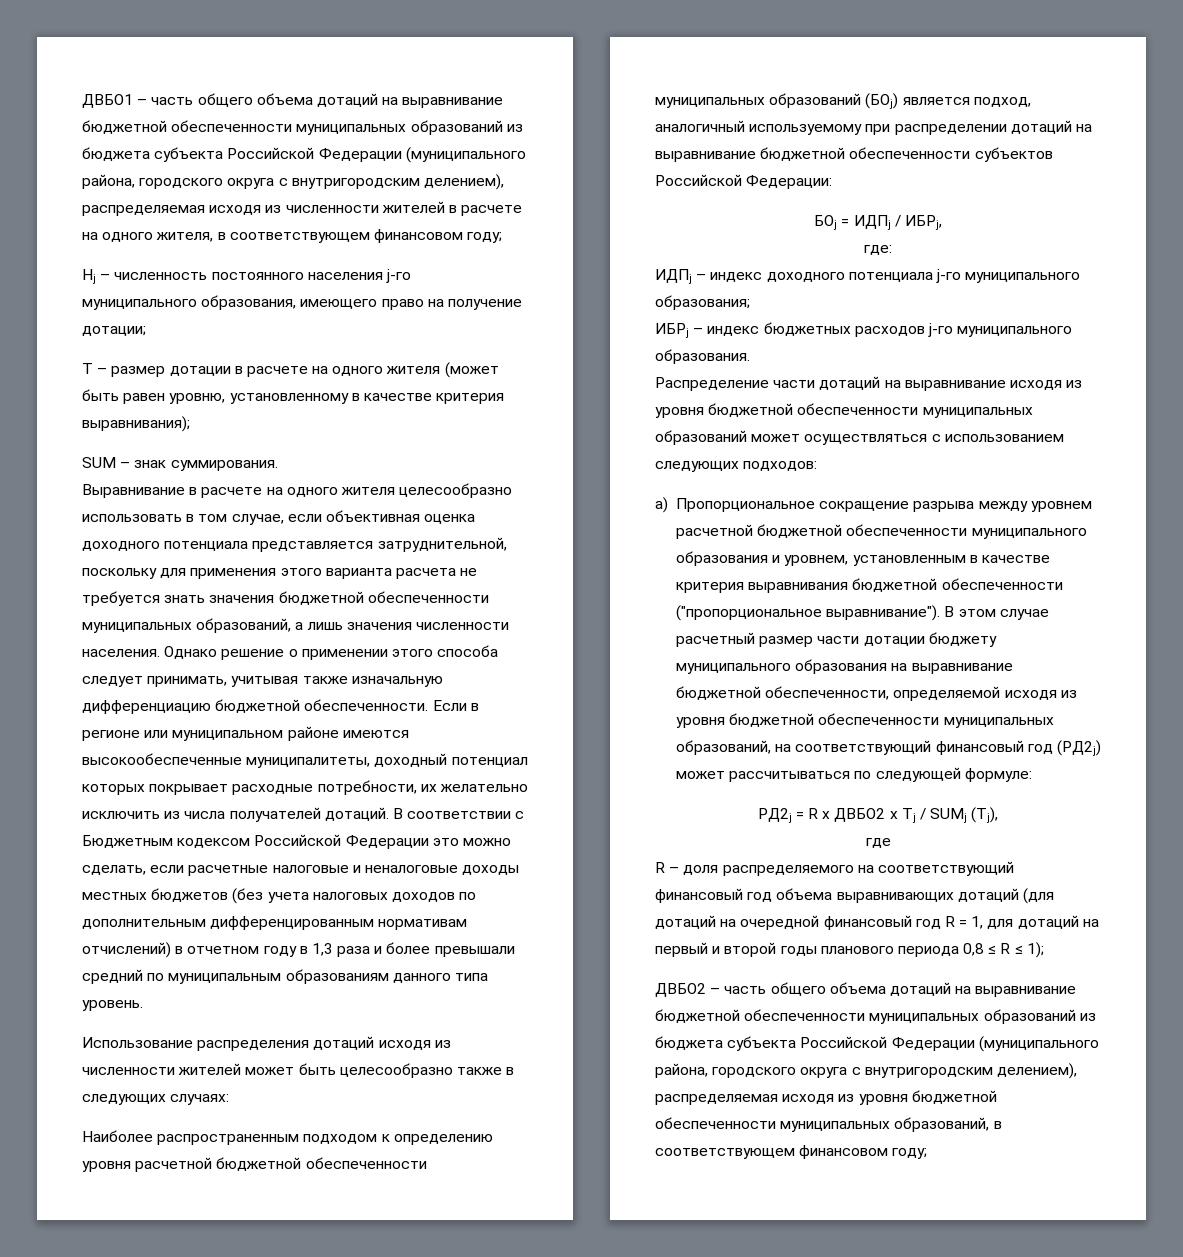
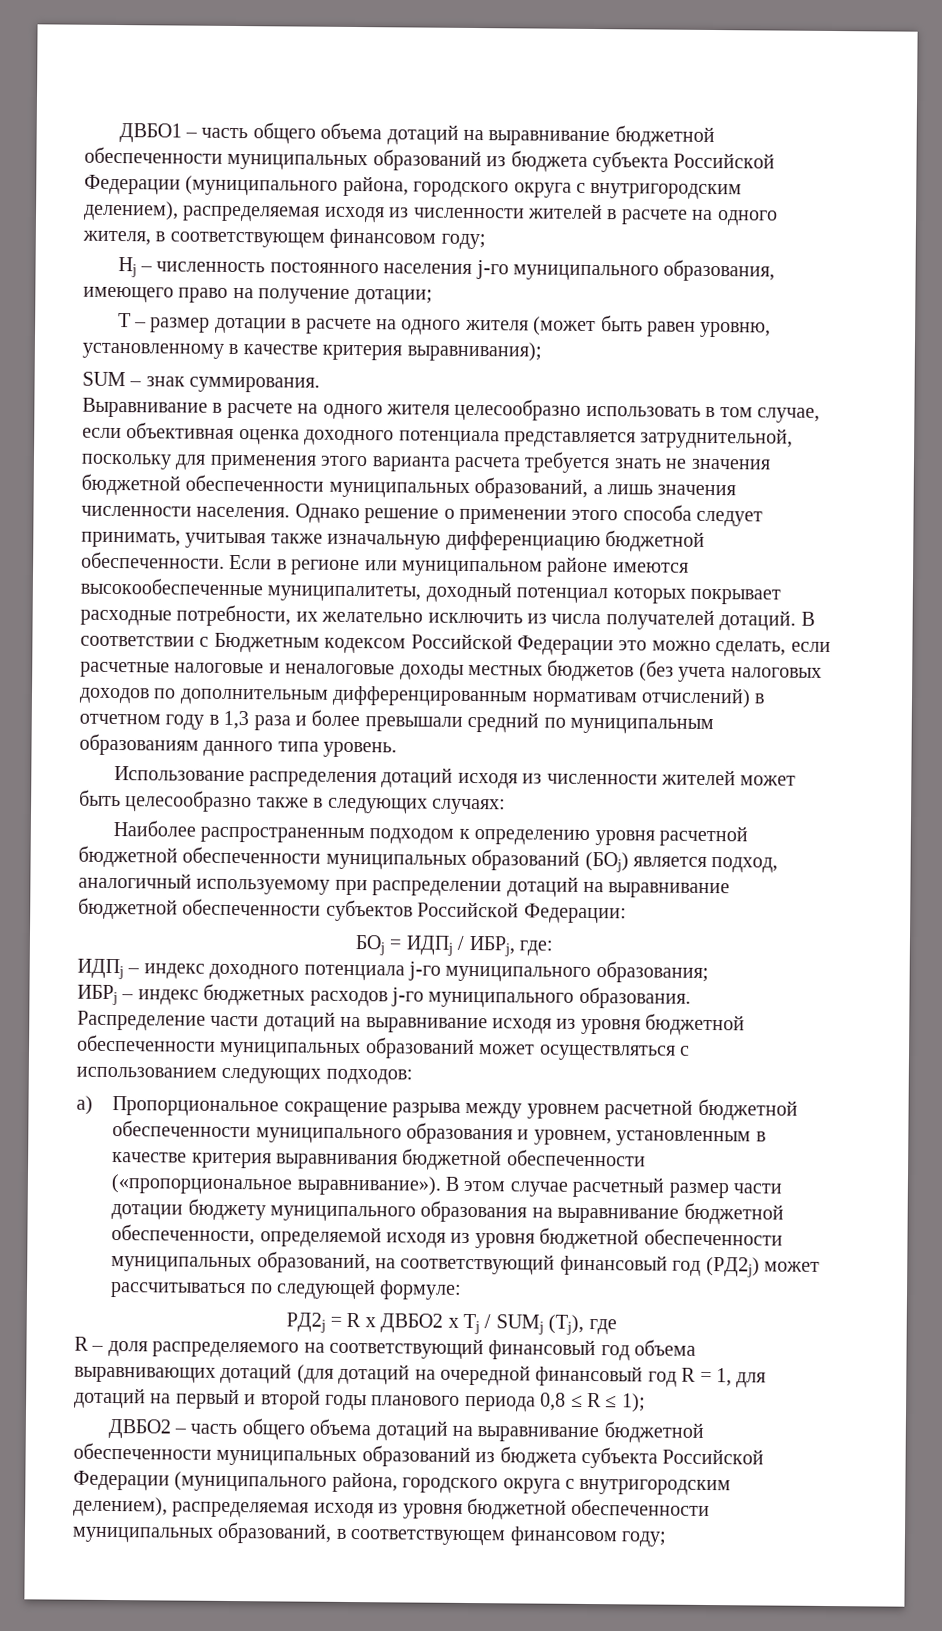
[460,568,478,576] не -> (521, 464) none
(206, 599) none -> [665,458,687,469] не
(942, 222) // -> (515, 946) none
[675,605,941,621] ("пропорциональное выравнивание"). -> [111,1174,441,1196] («пропорциональное выравнивание»).
(999, 815) // -> (585, 1324) none

